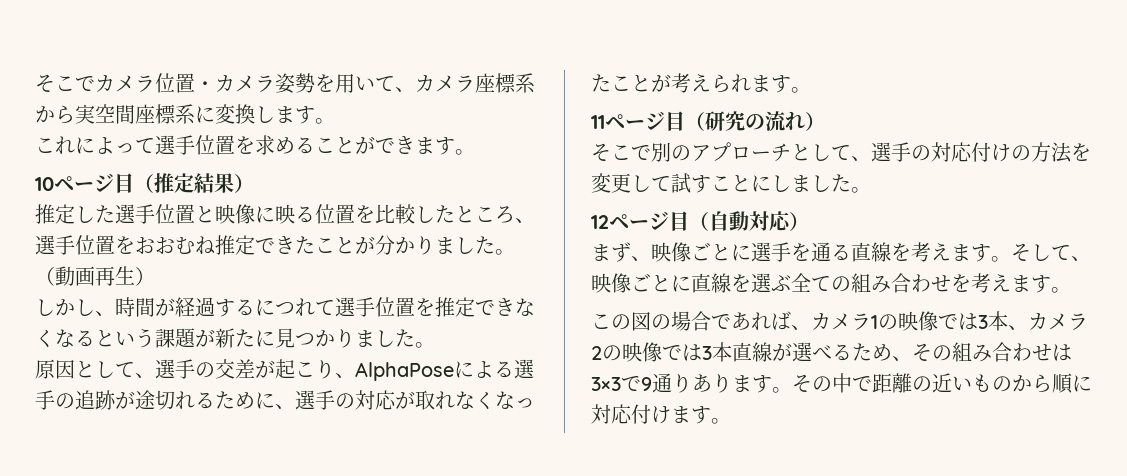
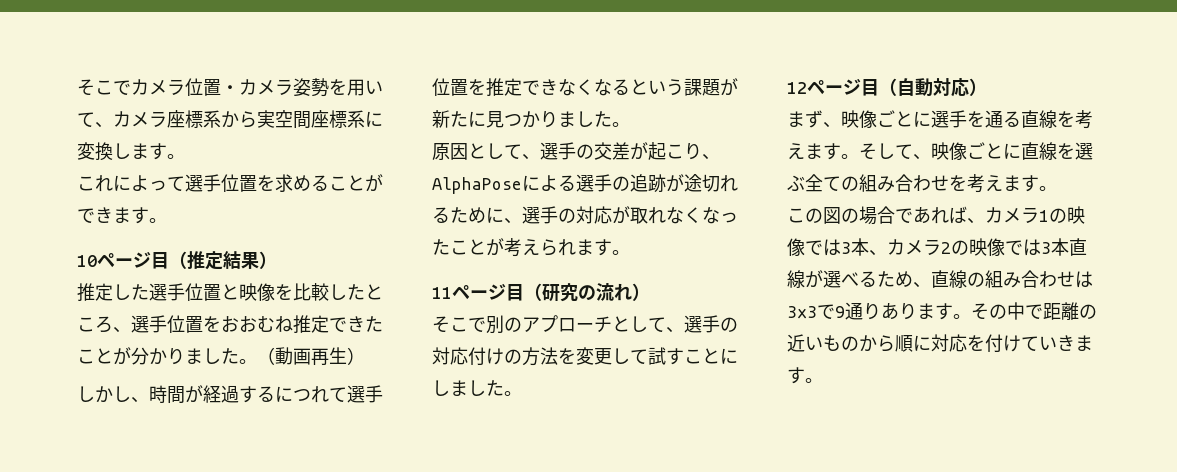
[255,204,355,224] に映る位置 -> (275, 292) none
[912,343,932,361] そ -> [931,270,967,288] 直線
[631,404,671,424] 付け -> [967,334,1075,353] を付けていき

